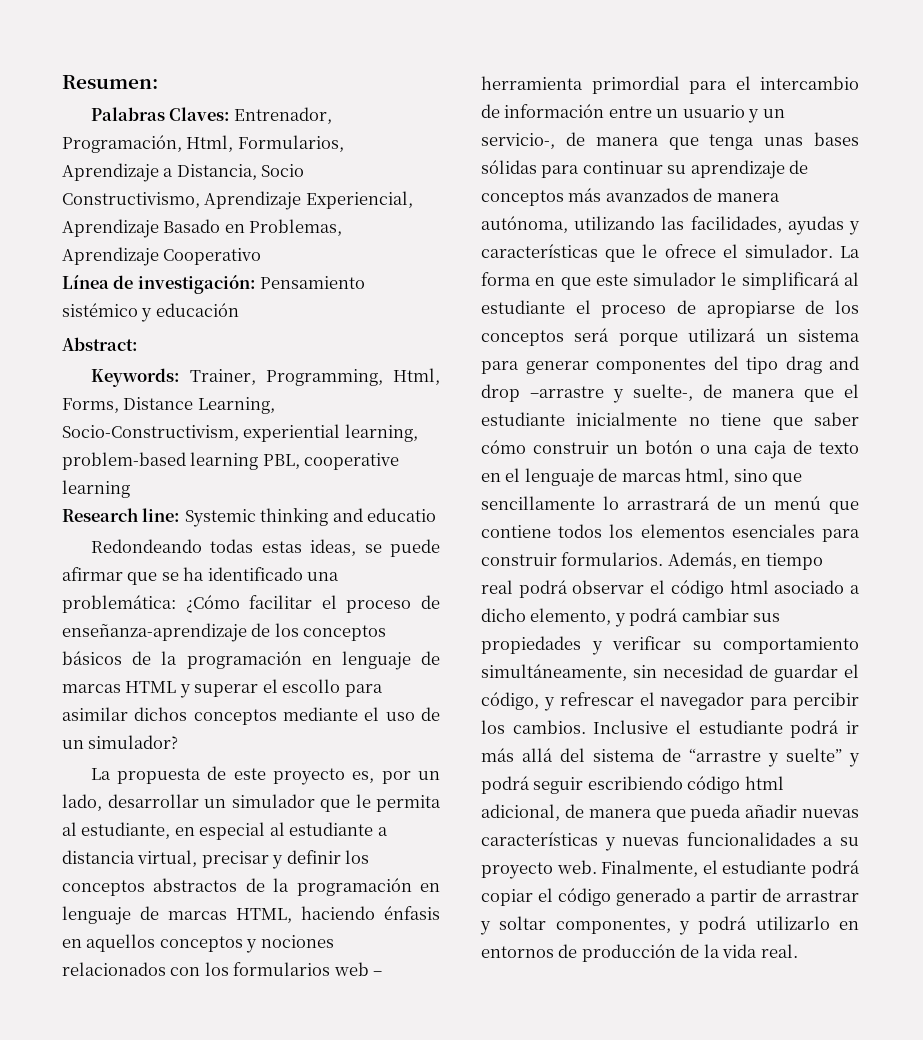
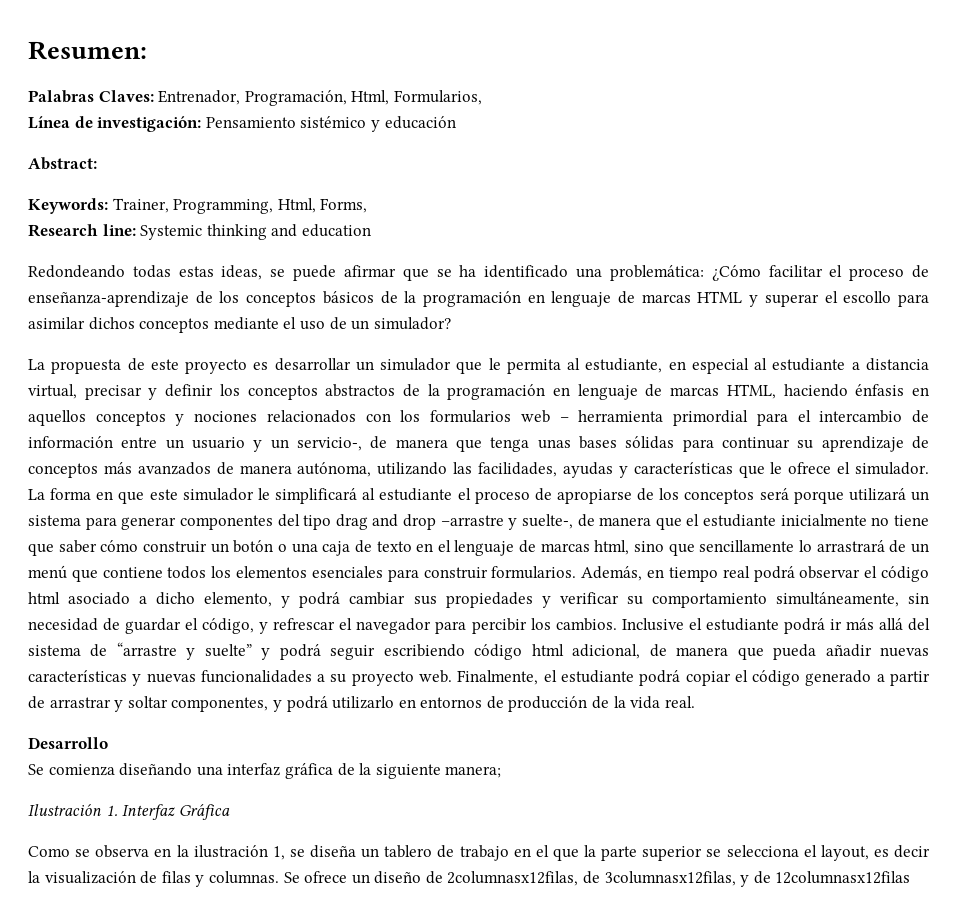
[62,163,305,182] [62,191,413,210] [62,219,343,238] [62,247,262,266] Aprendizaje a Distancia, Socio Constructivismo, Aprendizaje Experiencial, Aprendizaje Basado en Problemas, Aprendizaje Cooperativo -> (482, 97) none
[123,397,275,414] [62,424,418,442] [62,452,400,470] [62,480,130,498] Distance Learning, Socio-Constructivism, experiential learning, problem-based learning PBL, cooperative learning -> (368, 205) none
[367,508,437,522] educatio -> [301,224,371,237] education
[352,771,440,784] [62,794,102,811] es, por un lado, -> [253,362,269,370] es
(798, 951) none -> [28,737,108,749] [28,763,502,779] [28,804,230,820] [28,845,930,861] [28,871,911,887] // Desarrollo // Se comienza diseñando una interfaz gráfica de la siguiente manera; // Ilustración 1. Interfaz Gráfica // Como se observa en la ilustración 1, se diseña un tablero de trabajo en el que la parte superior se selecciona el layout, es decir la visualización de filas y columnas. Se ofrece un diseño de 2columnasx12filas, de 3columnasx12filas, y de 12columnasx12filas

